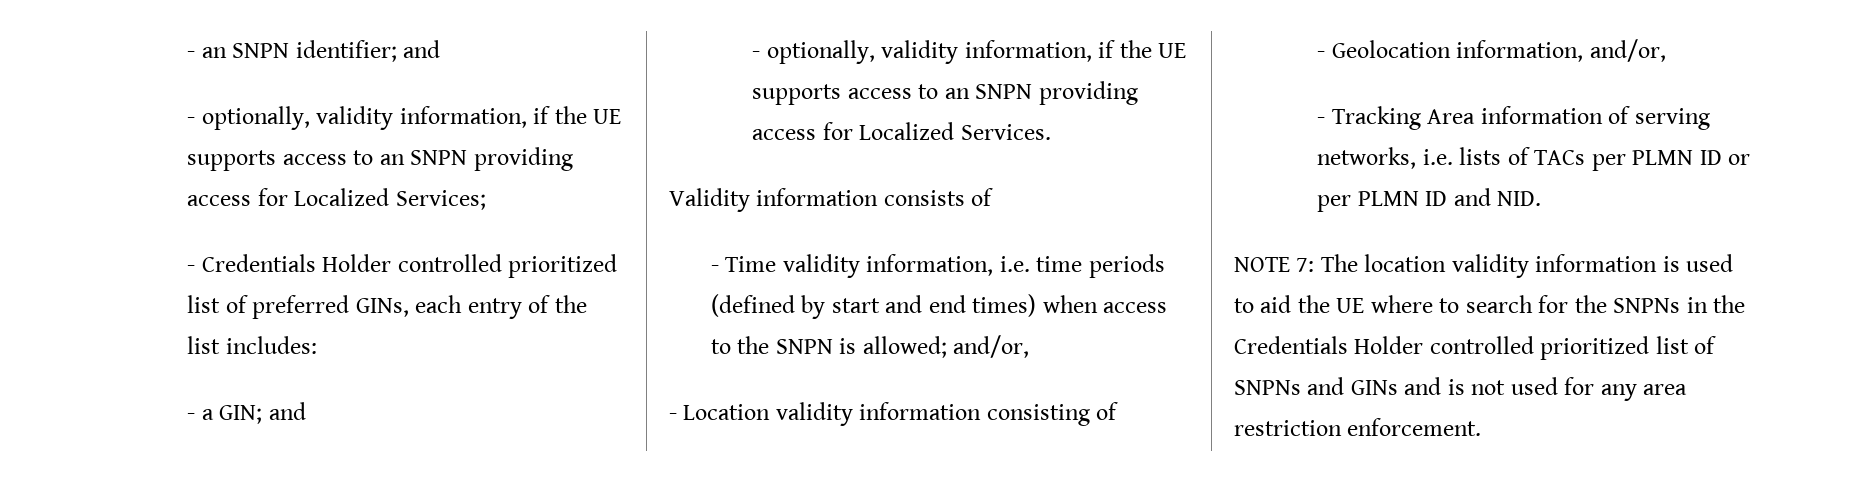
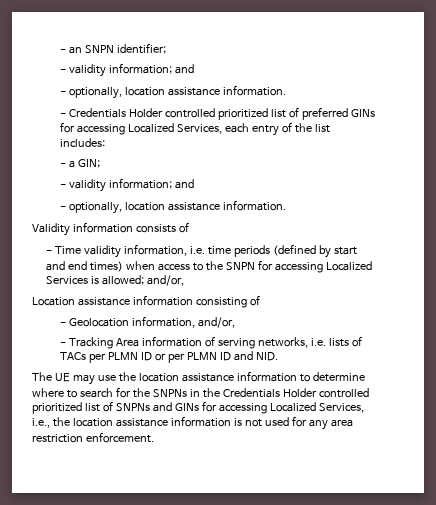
[403,40,441,58] [187,106,622,130] [187,147,573,171] [187,188,486,210] and // - optionally, validity information, if the UE supports access to an SNPN providing access for Localized Services; -> [60,63,195,77] [60,85,287,99] // - validity information; and // - optionally, location assistance information.
[355,298,409,317] GINs, -> [350,109,375,117] [60,122,223,135] GINs for accessing Localized Services,
[268,402,306,420] [752,40,1187,64] [752,81,1138,105] [752,122,1051,140] and // - optionally, validity information, if the UE supports access to an SNPN providing access for Localized Services. -> [60,178,195,192] [60,200,287,214] // - validity information; and // - optionally, location assistance information.
(833, 346) none -> [257,260,372,273] [46,276,89,285] for accessing Localized Services
[669,402,853,426] - Location validity -> [32,297,130,306] Location assistance
[1234,254,1734,278] [1234,295,1365,313] NOTE 7: The location validity information is used to aid the UE -> [32,371,365,385] The UE may use the location assistance information to determine
[1404,377,1442,395] and -> [201,401,364,414] [32,416,231,428] for accessing Localized Services, i.e., the location assistance information

